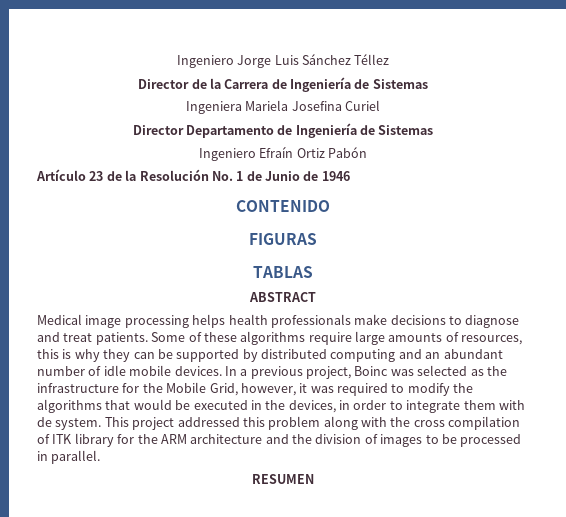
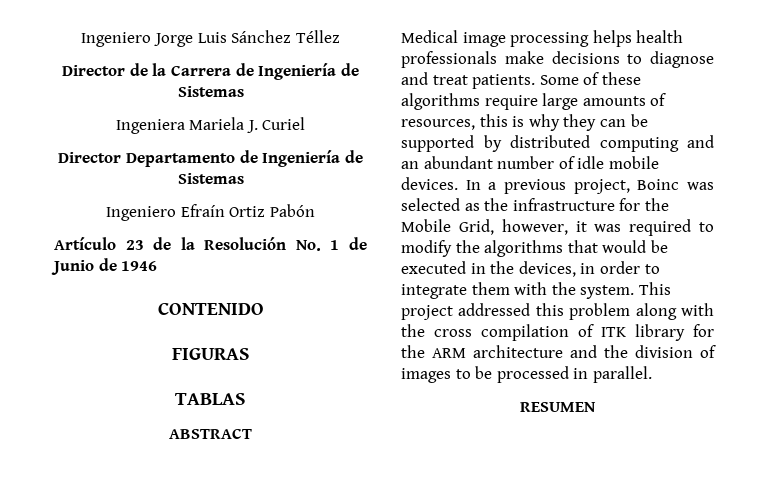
[291,101,342,111] Josefina -> [246,120,258,133] J.
[37,417,52,427] de -> [551,282,576,295] the

